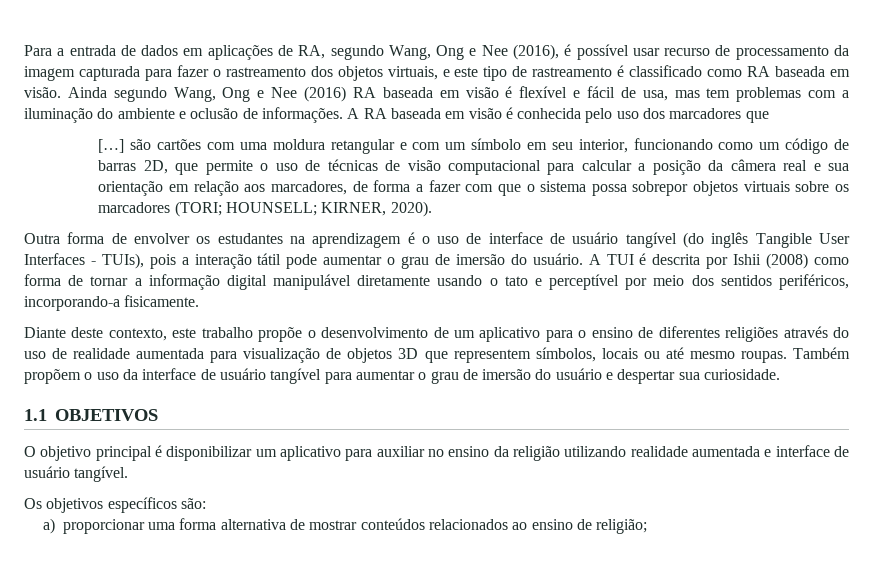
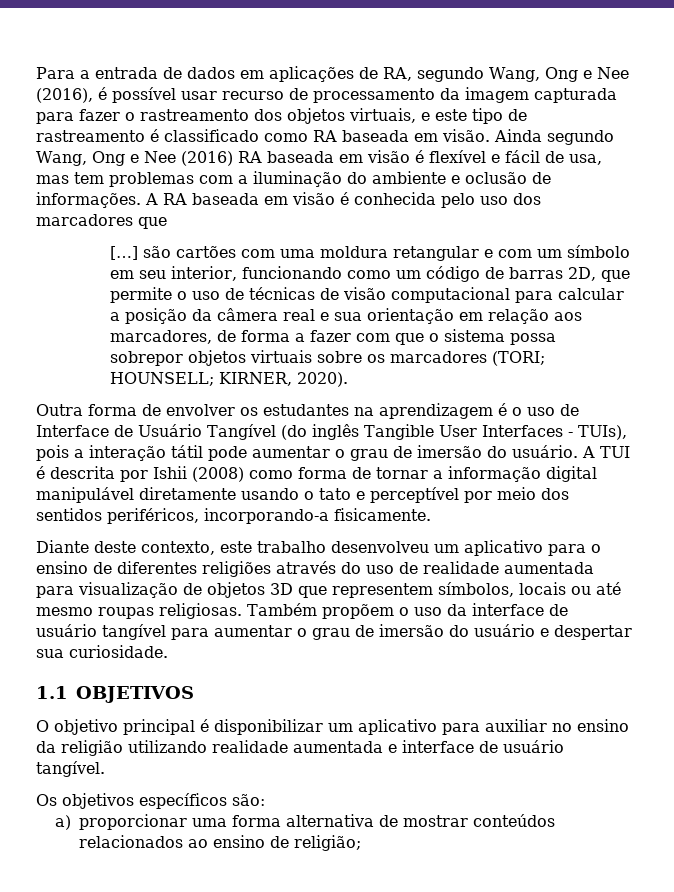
[488,232,677,248] interface de usuário tangível -> [36,424,276,440] Interface de Usuário Tangível
[258,327,449,342] propõe o desenvolvimento de -> [331,541,429,553] desenvolveu
[740,351,787,363] roupas. -> [98,603,242,619] roupas religiosas.

